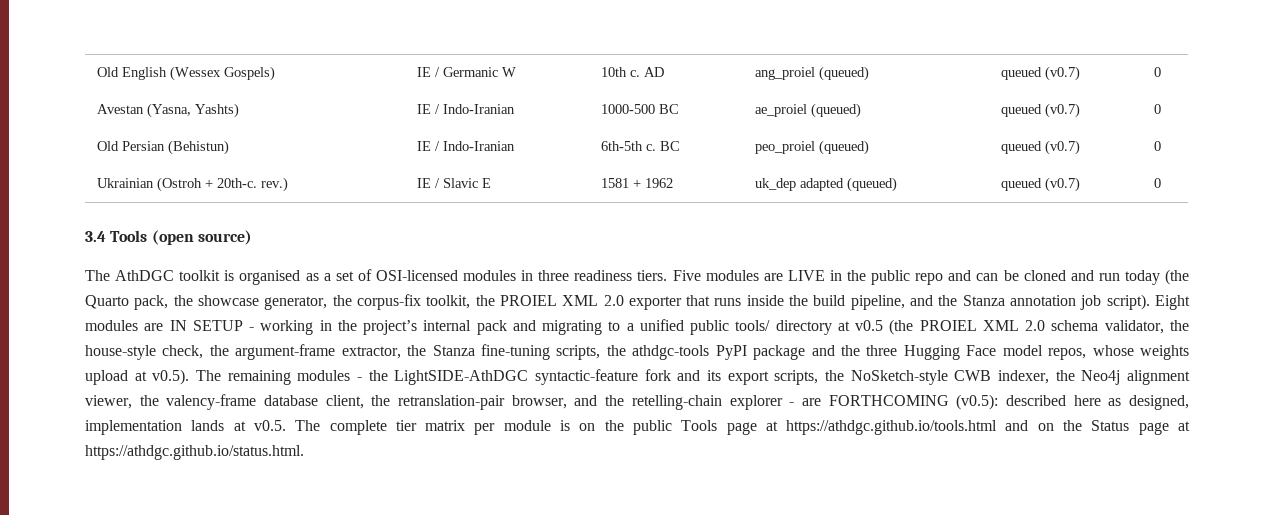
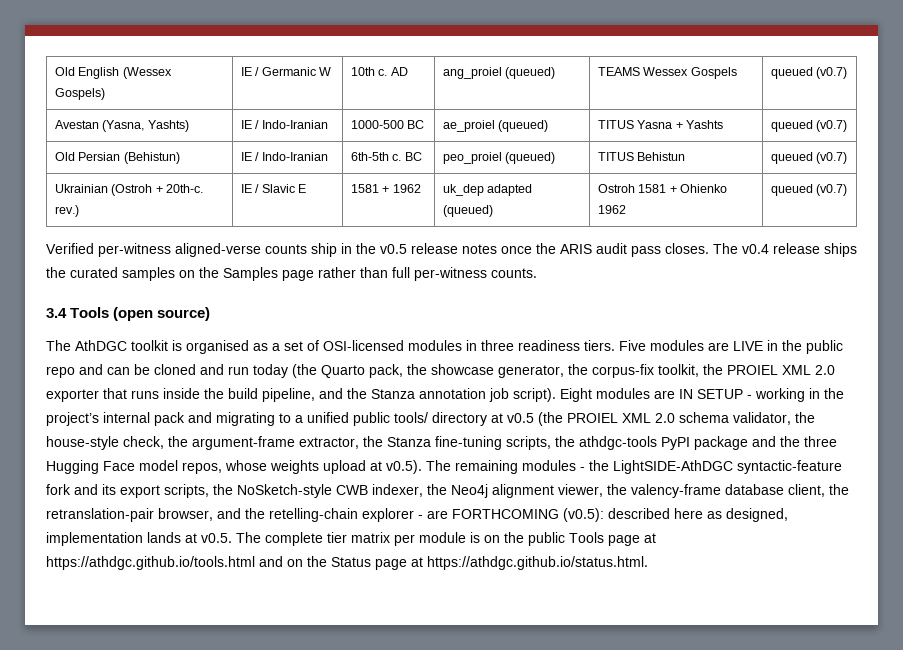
[1000,66,1080,81] [1153,67,1161,77] | queued (v0.7) | 0 -> [598,67,737,79] [771,67,848,79] | TEAMS Wessex Gospels | queued (v0.7)
[1000,103,1080,118] [1153,104,1161,114] | queued (v0.7) | 0 -> [598,120,724,129] [771,120,848,132] | TITUS Yasna + Yashts | queued (v0.7)
[1000,140,1080,155] [1153,141,1161,151] | queued (v0.7) | 0 -> [598,152,686,161] [771,152,848,164] | TITUS Behistun | queued (v0.7)
[1000,177,1080,192] [1153,178,1161,188] queued (v0.7) | 0 -> [598,184,728,193] [598,205,627,214] [771,184,848,196] [46,243,857,257] [46,267,537,281] Ostroh 1581 + Ohienko 1962 | queued (v0.7) // Verified per-witness aligned-verse counts ship in the v0.5 release notes once the ARIS audit pass closes. The v0.4 release ships the curated samples on the Samples page rather than full per-witness counts.

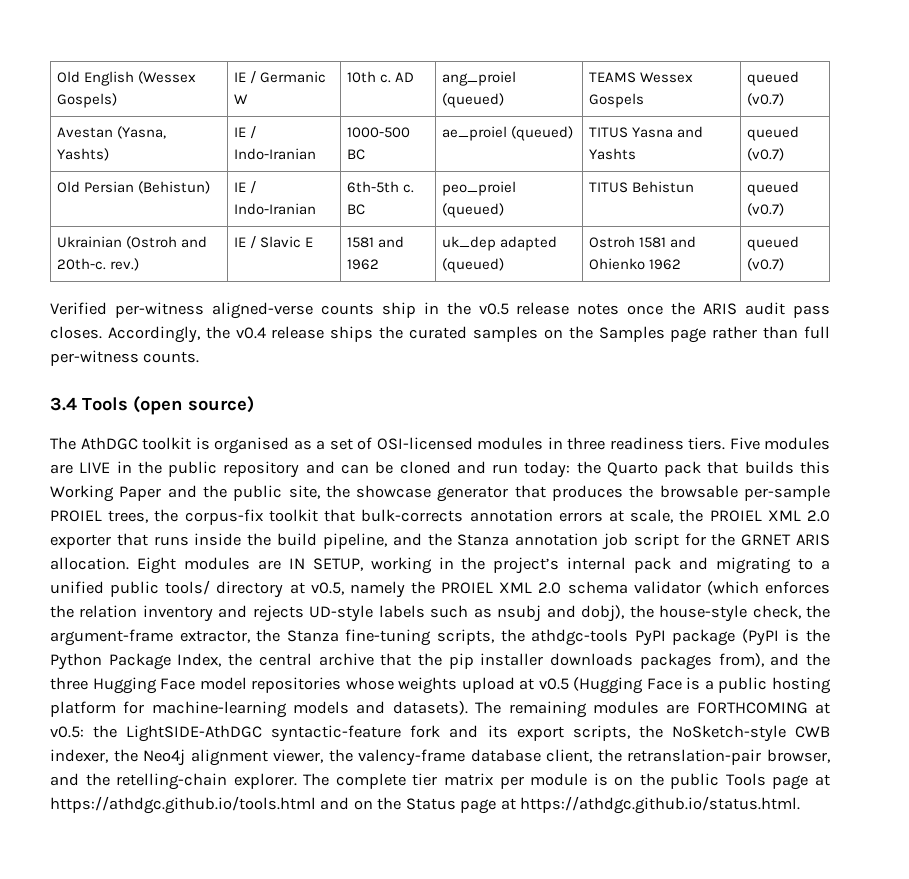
[675,122,683,129] + -> [676,126,703,138] and
[155,186,163,193] + -> [180,236,207,248] and
[382,186,390,193] + -> [377,236,404,248] and
[669,186,677,193] + -> [669,236,696,248] and
[713,243,738,254] The -> [107,326,230,343] Accordingly, the
[46,366,75,378] repo -> [223,461,300,478] repository
[253,364,699,378] today (the Quarto pack, the showcase generator, the corpus-fix toolkit, -> [524,461,831,478] [50,485,830,502] [50,509,674,525] today: the Quarto pack that builds this Working Paper and the public site, the showcase generator that produces the browsable per-sample PROIEL trees, the corpus-fix toolkit that bulk-corrects annotation errors at scale,
[513,388,556,402] script). -> [633,533,830,549] [50,557,129,570] script for the GRNET ARIS allocation.
[697,389,752,399] SETUP - -> [312,558,363,571] SETUP,
[507,412,563,426] v0.5 (the -> [310,581,436,598] v0.5, namely the
[733,412,791,425] validator, -> [633,581,830,595] [50,605,625,622] validator (which enforces the relation inventory and rejects UD-style labels such as nsubj and dobj),
(748, 443) none -> [741,629,831,646] [50,653,764,670] (PyPI is the Python Package Index, the central archive that the pip installer downloads packages from),
[182,462,222,474] repos, -> [251,677,342,693] repositories
[386,460,585,474] v0.5). The remaining modules - -> [538,677,831,694] [50,701,831,718] [50,726,84,738] v0.5 (Hugging Face is a public hosting platform for machine-learning models and datasets). The remaining modules are FORTHCOMING at v0.5:
[362,508,788,522] [46,532,232,546] explorer - are FORTHCOMING (v0.5): described here as designed, implementation lands at v0.5. -> [233,773,297,789] explorer.

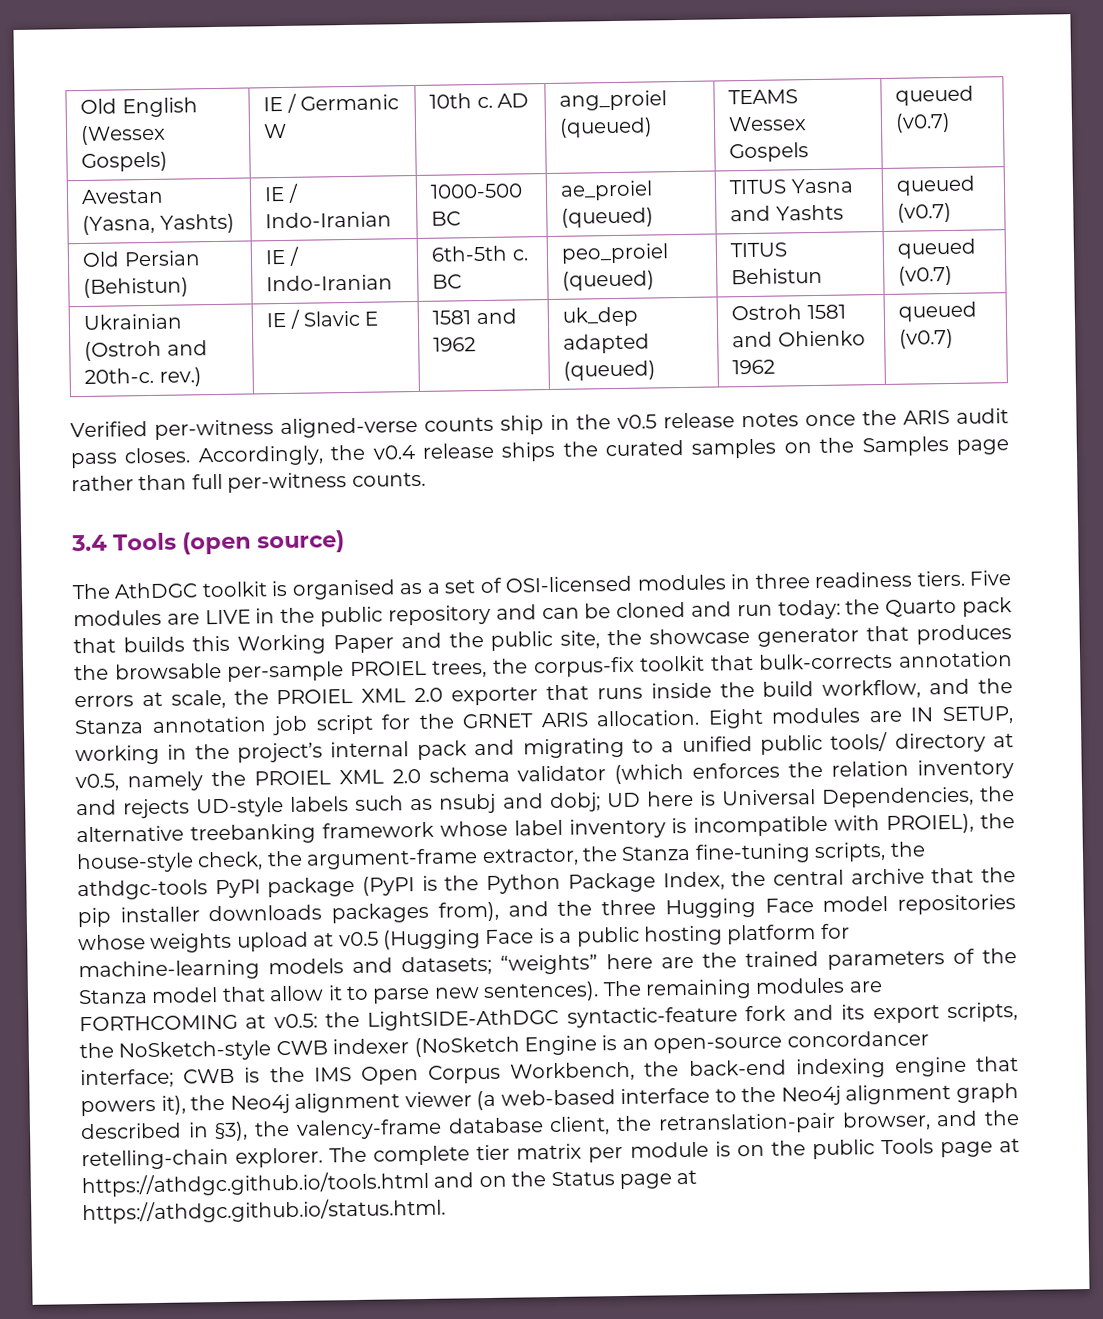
[322,533,387,549] pipeline, -> [822,679,922,699] workflow,
[581,605,625,622] dobj), -> [549,786,1015,813] [76,813,975,845] dobj; UD here is Universal Dependencies, the alternative treebanking framework whose label inventory is incompatible with PROIEL),
[392,701,468,715] datasets). -> [401,948,1017,976] [78,981,600,1005] datasets; “weights” here are the trained parameters of the Stanza model that allow it to parse new sentences).
[50,749,324,766] indexer, the Neo4j alignment viewer, -> [332,1030,929,1058] [80,1056,1019,1089] [80,1083,1020,1117] [80,1121,249,1142] indexer (NoSketch Engine is an open-source concordancer interface; CWB is the IMS Open Corpus Workbench, the back-end indexing engine that powers it), the Neo4j alignment viewer (a web-based interface to the Neo4j alignment graph described in §3),

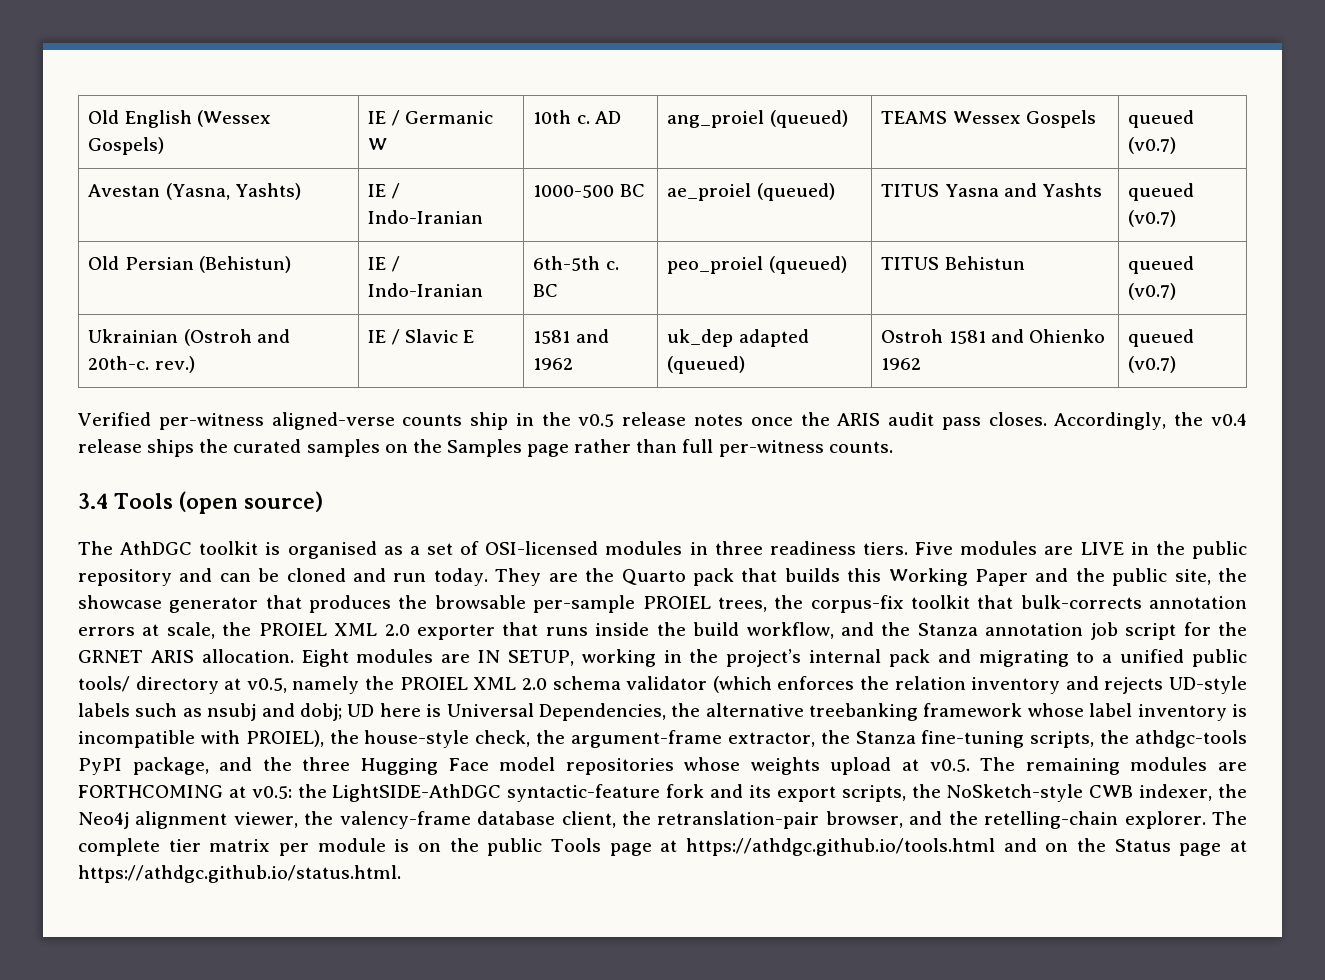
[777,599,841,620] today: -> [433,568,578,586] today. They are
[267,867,1017,898] [77,901,499,928] package (PyPI is the Python Package Index, the central archive that the pip installer downloads packages from), -> [132,757,209,775] package,
[338,923,850,950] [78,948,1017,982] [78,981,600,1005] v0.5 (Hugging Face is a public hosting platform for machine-learning models and datasets; “weights” here are the trained parameters of the Stanza model that allow it to parse new sentences). -> [929,759,970,772] v0.5.
[332,1030,929,1058] [80,1056,1019,1089] [80,1083,1020,1117] [80,1121,249,1142] indexer (NoSketch Engine is an open-source concordancer interface; CWB is the IMS Open Corpus Workbench, the back-end indexing engine that powers it), the Neo4j alignment viewer (a web-based interface to the Neo4j alignment graph described in §3), -> [1139,784,1247,801] [78,811,298,829] indexer, the Neo4j alignment viewer,

